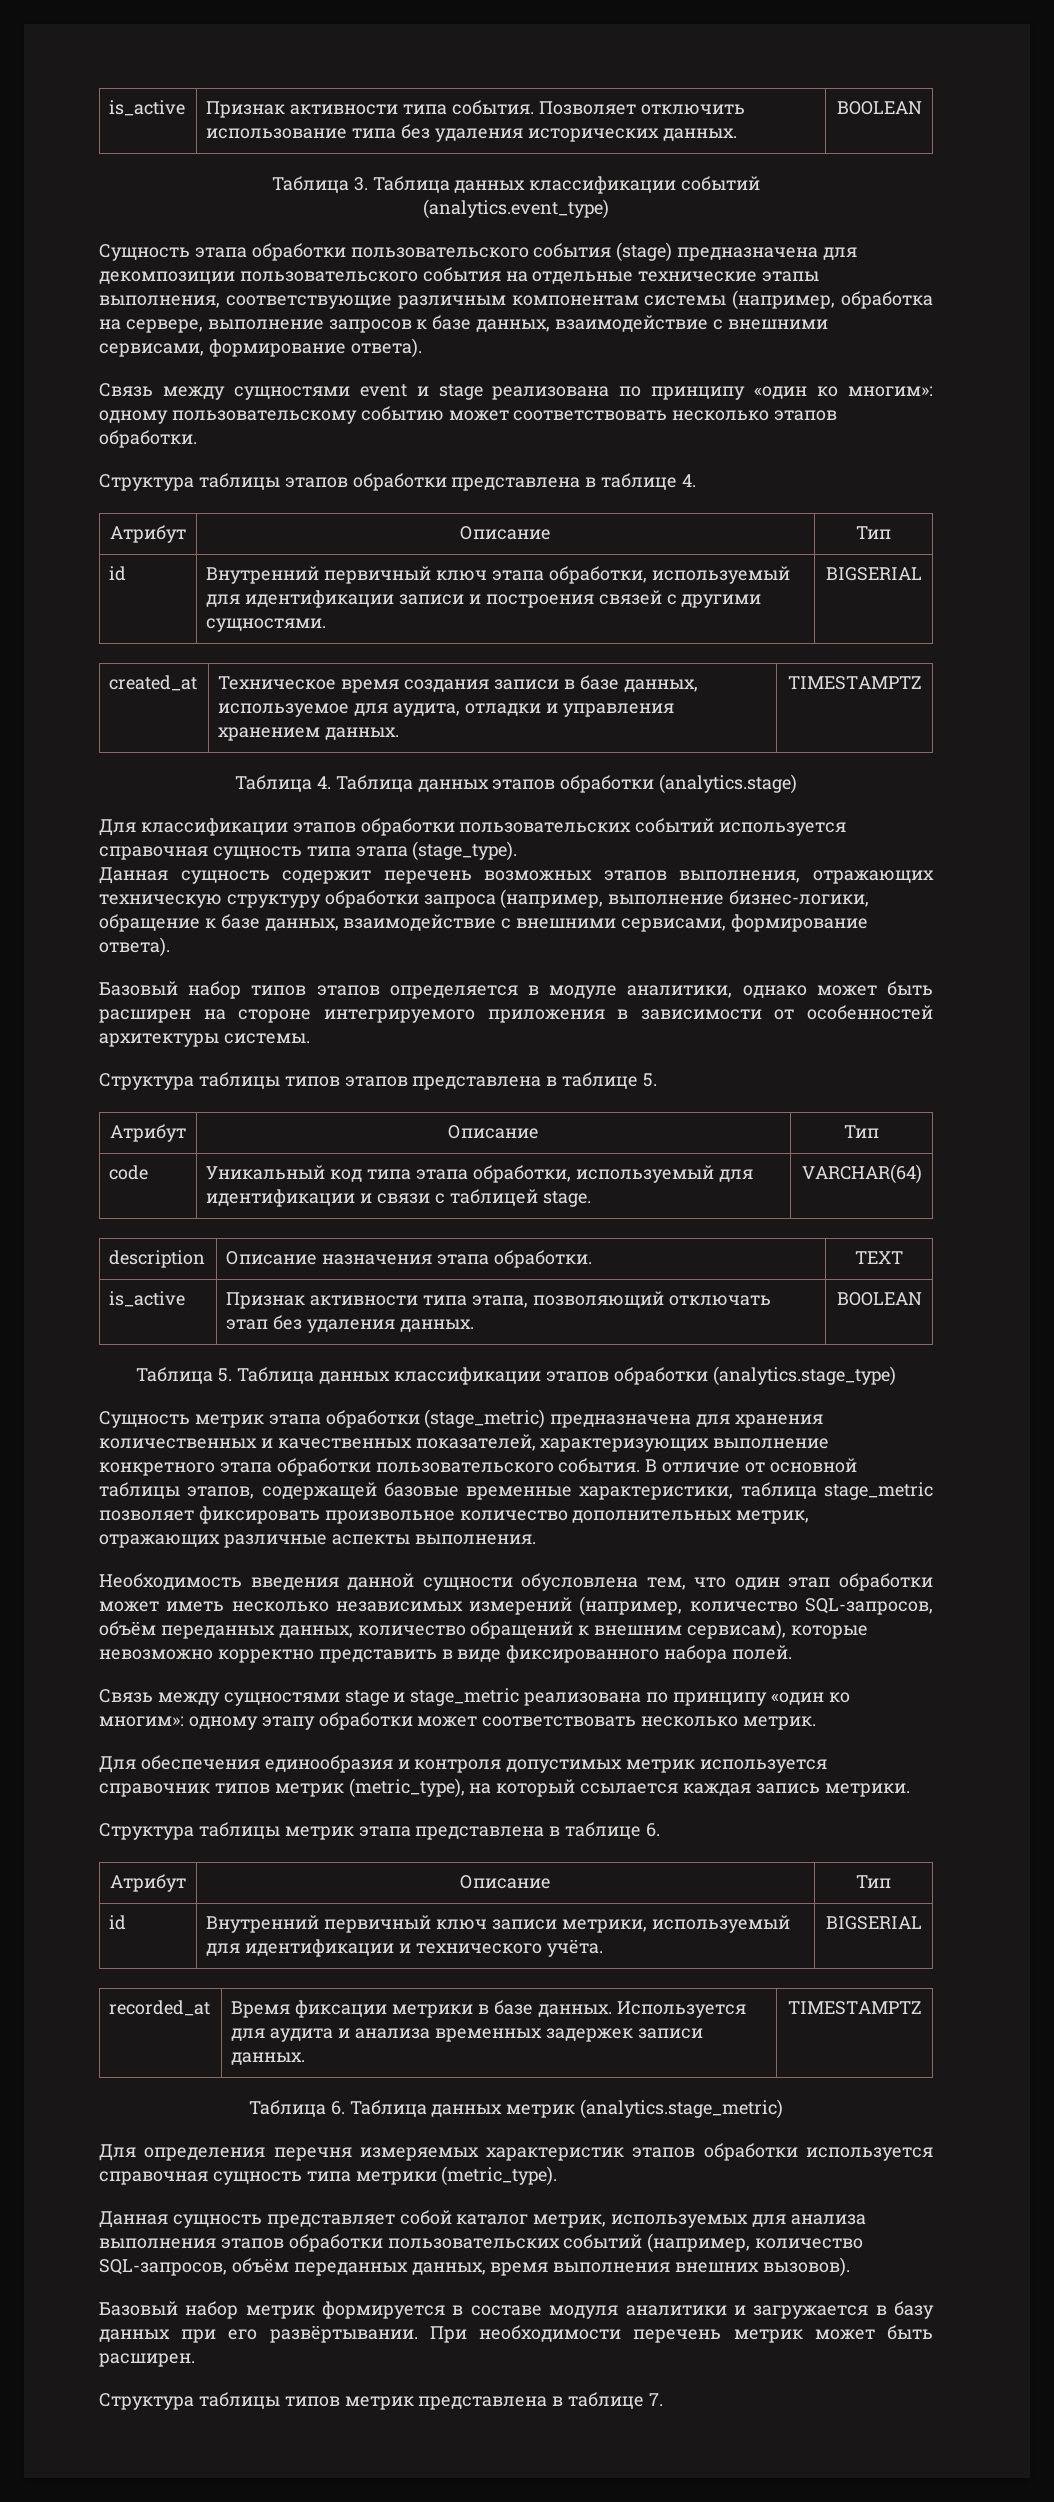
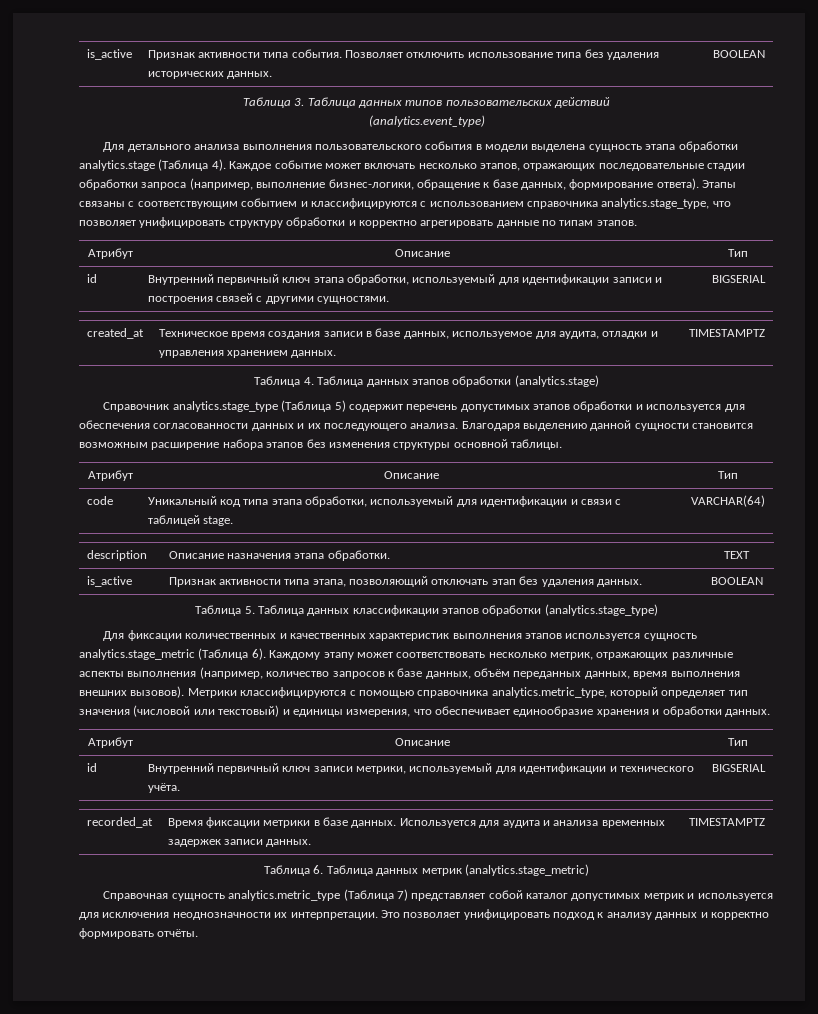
[529,176,761,194] [423,199,609,219] [99,242,858,262] [99,267,820,284] [99,290,934,310] [99,315,828,333] [99,338,422,358] [99,383,933,400] [99,406,838,424] [99,430,197,448] [99,473,697,491] классификации событий // (analytics.event_type) // Сущность этапа обработки пользовательского события (stage) предназначена для декомпозиции пользовательского события на отдельные технические этапы выполнения, соответствующие различным компонентам системы (например, обработка на сервере, выполнение запросов к базе данных, взаимодействие с внешними сервисами, формирование ответа). // Связь между сущностями event и stage реализована по принципу «один ко многим»: одному пользовательскому событию может соответствовать несколько этапов обработки. // Структура таблицы этапов обработки представлена в таблице 4. -> [405,97,611,108] [368,115,485,127] [103,141,738,152] [79,159,746,171] [79,178,737,190] [79,198,731,209] [79,217,637,228] типов пользовательских действий // (analytics.event_type) // Для детального анализа выполнения пользовательского события в модели выделена сущность этапа обработки analytics.stage (Таблица 4). Каждое событие может включать несколько этапов, отражающих последовательные стадии обработки запроса (например, выполнение бизнес-логики, обращение к базе данных, формирование ответа). Этапы связаны с соответствующим событием и классифицируются с использованием справочника analytics.stage_type, что позволяет унифицировать структуру обработки и корректно агрегировать данные по типам этапов.
[99,818,847,836] [99,841,518,861] [99,867,934,884] [99,889,870,909] [99,914,868,932] [99,937,170,957] [99,981,934,999] [99,1005,933,1023] [99,1033,310,1047] [99,1072,658,1090] Для классификации этапов обработки пользовательских событий используется справочная сущность типа этапа (stage_type). // Данная сущность содержит перечень возможных этапов выполнения, отражающих техническую структуру обработки запроса (например, выполнение бизнес-логики, обращение к базе данных, взаимодействие с внешними сервисами, формирование ответа). // Базовый набор типов этапов определяется в модуле аналитики, однако может быть расширен на стороне интегрируемого приложения в зависимости от особенностей архитектуры системы. // Структура таблицы типов этапов представлена в таблице 5. -> [103,400,745,412] [79,420,754,431] [79,439,562,450] Справочник analytics.stage_type (Таблица 5) содержит перечень допустимых этапов обработки и используется для обеспечения согласованности данных и их последующего анализа. Благодаря выделению данной сущности становится возможным расширение набора этапов без изменения структуры основной таблицы.
[99,1409,824,1429] [99,1434,830,1452] [99,1458,857,1476] [99,1482,933,1500] [99,1506,810,1524] [99,1534,536,1548] [99,1573,933,1591] [99,1596,934,1616] [99,1620,868,1640] [99,1645,793,1663] [99,1688,850,1706] [99,1712,817,1730] [99,1755,828,1773] [99,1778,910,1798] [99,1822,661,1840] Сущность метрик этапа обработки (stage_metric) предназначена для хранения количественных и качественных показателей, характеризующих выполнение конкретного этапа обработки пользовательского события. В отличие от основной таблицы этапов, содержащей базовые временные характеристики, таблица stage_metric позволяет фиксировать произвольное количество дополнительных метрик, отражающих различные аспекты выполнения. // Необходимость введения данной сущности обусловлена тем, что один этап обработки может иметь несколько независимых измерений (например, количество SQL-запросов, объём переданных данных, количество обращений к внешним сервисам), которые невозможно корректно представить в виде фиксированного набора полей. // Связь между сущностями stage и stage_metric реализована по принципу «один ко многим»: одному этапу обработки может соответствовать несколько метрик. // Для обеспечения единообразия и контроля допустимых метрик используется справочник типов метрик (metric_type), на который ссылается каждая запись метрики. // Структура таблицы метрик этапа представлена в таблице 6. -> [103,630,697,641] [79,648,733,660] [79,667,740,679] [79,686,748,698] [79,705,770,717] Для фиксации количественных и качественных характеристик выполнения этапов используется сущность analytics.stage_metric (Таблица 6). Каждому этапу может соответствовать несколько метрик, отражающих различные аспекты выполнения (например, количество запросов к базе данных, объём переданных данных, время выполнения внешних вызовов). Метрики классифицируются с помощью справочника analytics.metric_type, который определяет тип значения (числовой или текстовый) и единицы измерения, что обеспечивает единообразие хранения и обработки данных.
[99,2143,934,2161] [99,2166,558,2186] [99,2210,866,2228] [99,2233,864,2253] [99,2257,851,2277] [99,2301,935,2319] [99,2325,933,2343] [99,2353,195,2367] [99,2392,664,2410] Для определения перечня измеряемых характеристик этапов обработки используется справочная сущность типа метрики (metric_type). // Данная сущность представляет собой каталог метрик, используемых для анализа выполнения этапов обработки пользовательских событий (например, количество SQL-запросов, объём переданных данных, время выполнения внешних вызовов). // Базовый набор метрик формируется в составе модуля аналитики и загружается в базу данных при его развёртывании. При необходимости перечень метрик может быть расширен. // Структура таблицы типов метрик представлена в таблице 7. -> [103,889,773,901] [79,909,769,920] [79,928,199,939] Справочная сущность analytics.metric_type (Таблица 7) представляет собой каталог допустимых метрик и используется для исключения неоднозначности их интерпретации. Это позволяет унифицировать подход к анализу данных и корректно формировать отчёты.

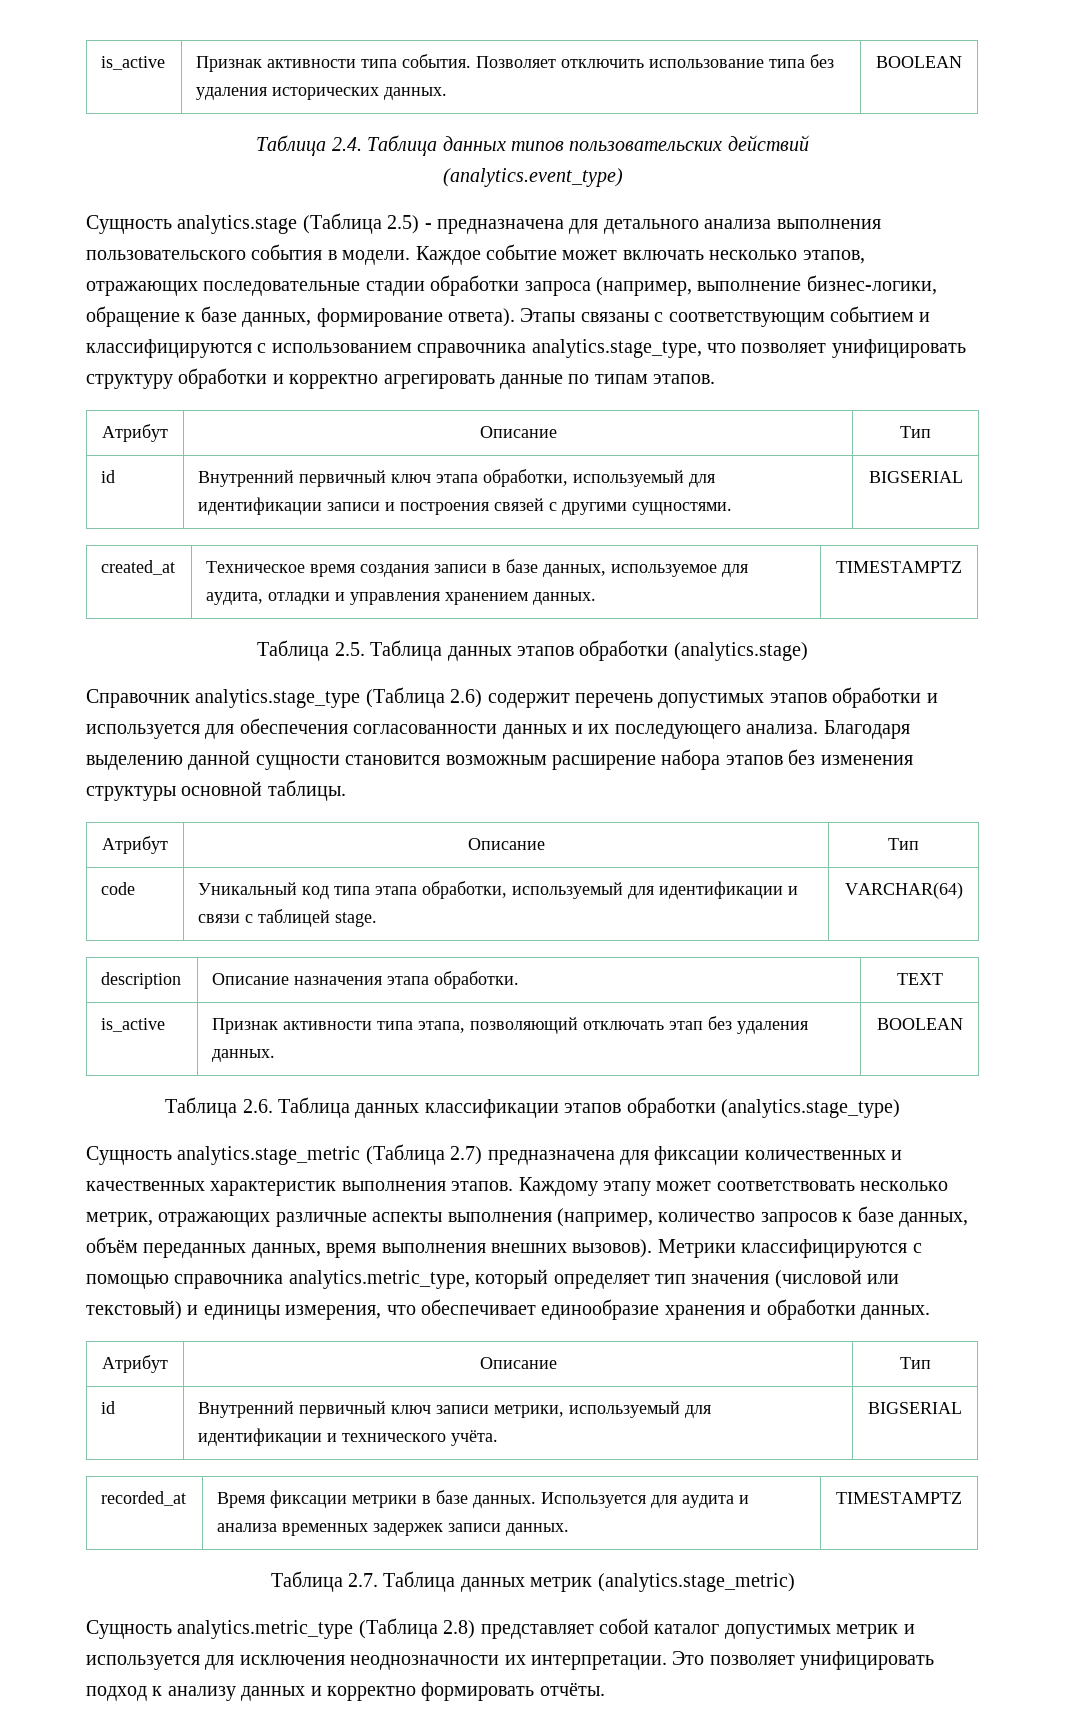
[294,98,305,106] 3. -> [331,137,362,151] 2.4.
[103,142,125,152] Для -> [86,213,599,234] Сущность analytics.stage (Таблица 2.5) - предназначена для
[485,141,738,152] [79,159,226,171] модели выделена сущность этапа обработки analytics.stage (Таблица 4). -> [342,250,411,265] модели.
[303,377,314,385] 4. -> [334,642,365,656] 2.5.
[334,400,346,412] 5) -> [450,689,483,708] 2.6)
[244,606,255,614] 5. -> [242,1099,273,1113] 2.6.
[103,631,125,641] Для -> [86,1144,649,1165] Сущность analytics.stage_metric (Таблица 2.7) предназначена для
[525,633,697,641] [79,648,266,660] этапов используется сущность analytics.stage_metric (Таблица 6). -> [451,1181,514,1191] этапов.
[313,865,324,874] 6. -> [347,1573,378,1587] 2.7.
[103,891,225,901] Справочная сущность -> [86,1620,172,1639] Сущность
[396,889,408,901] 7) -> [443,1620,476,1639] 2.8)

